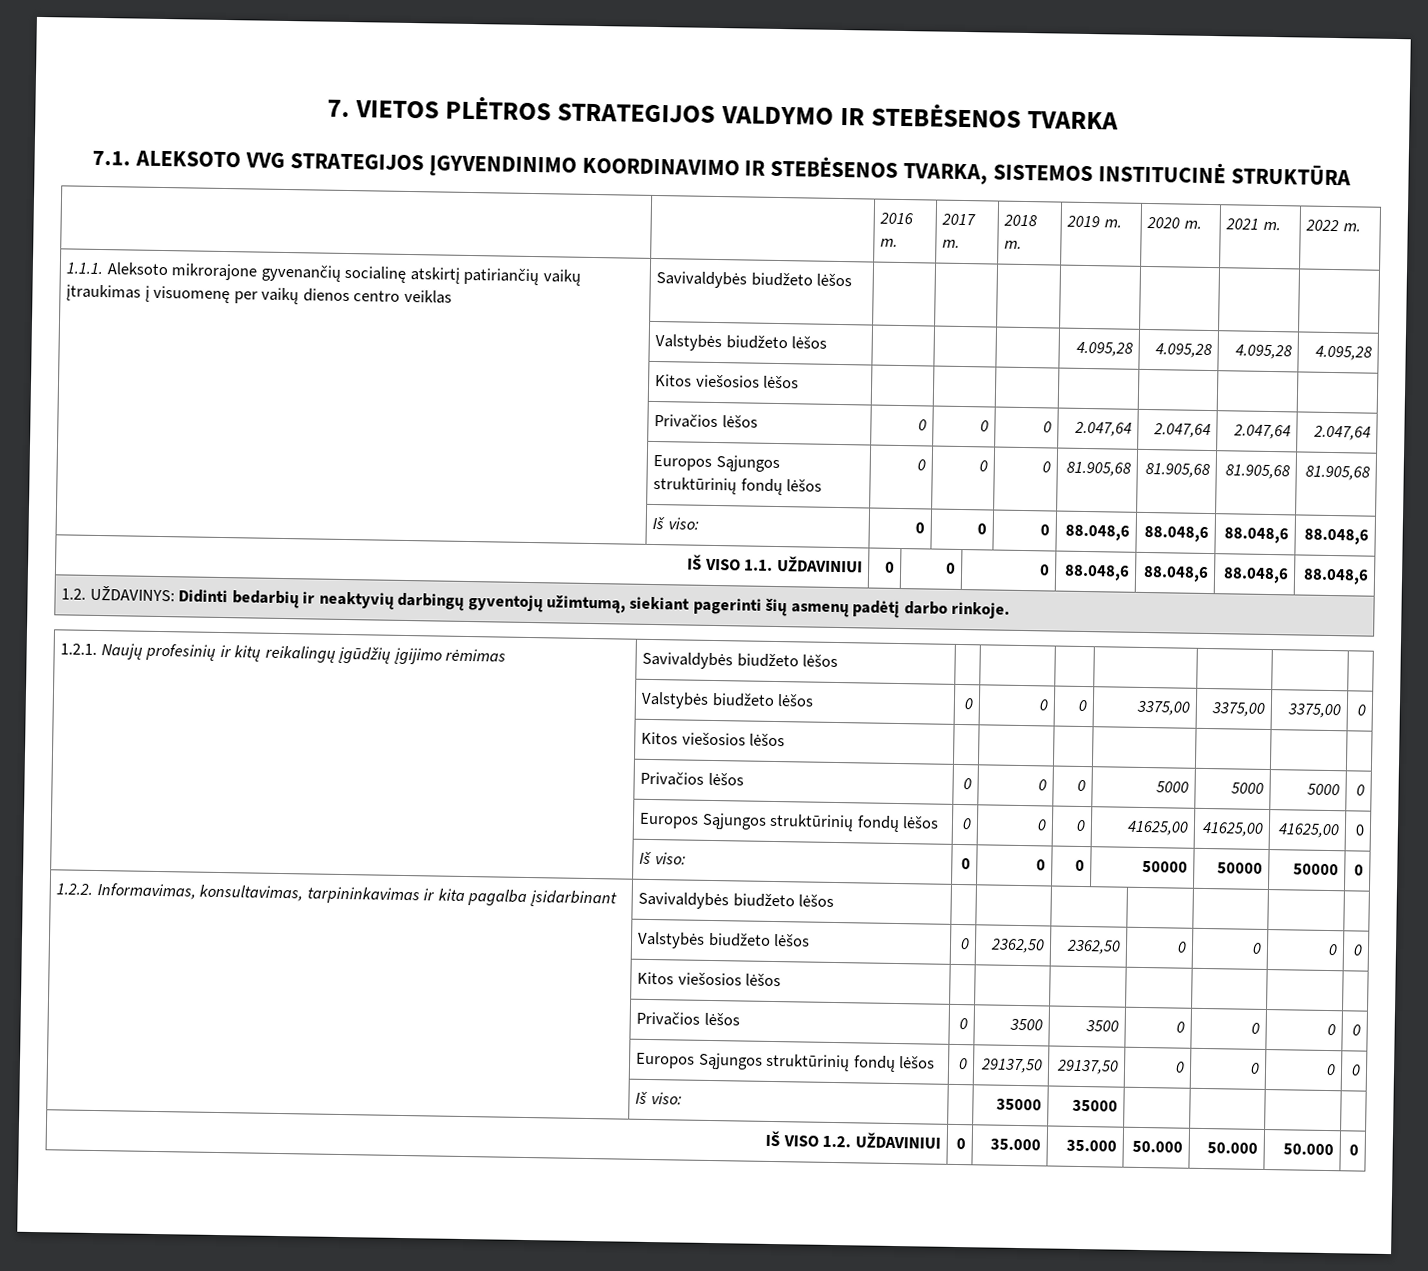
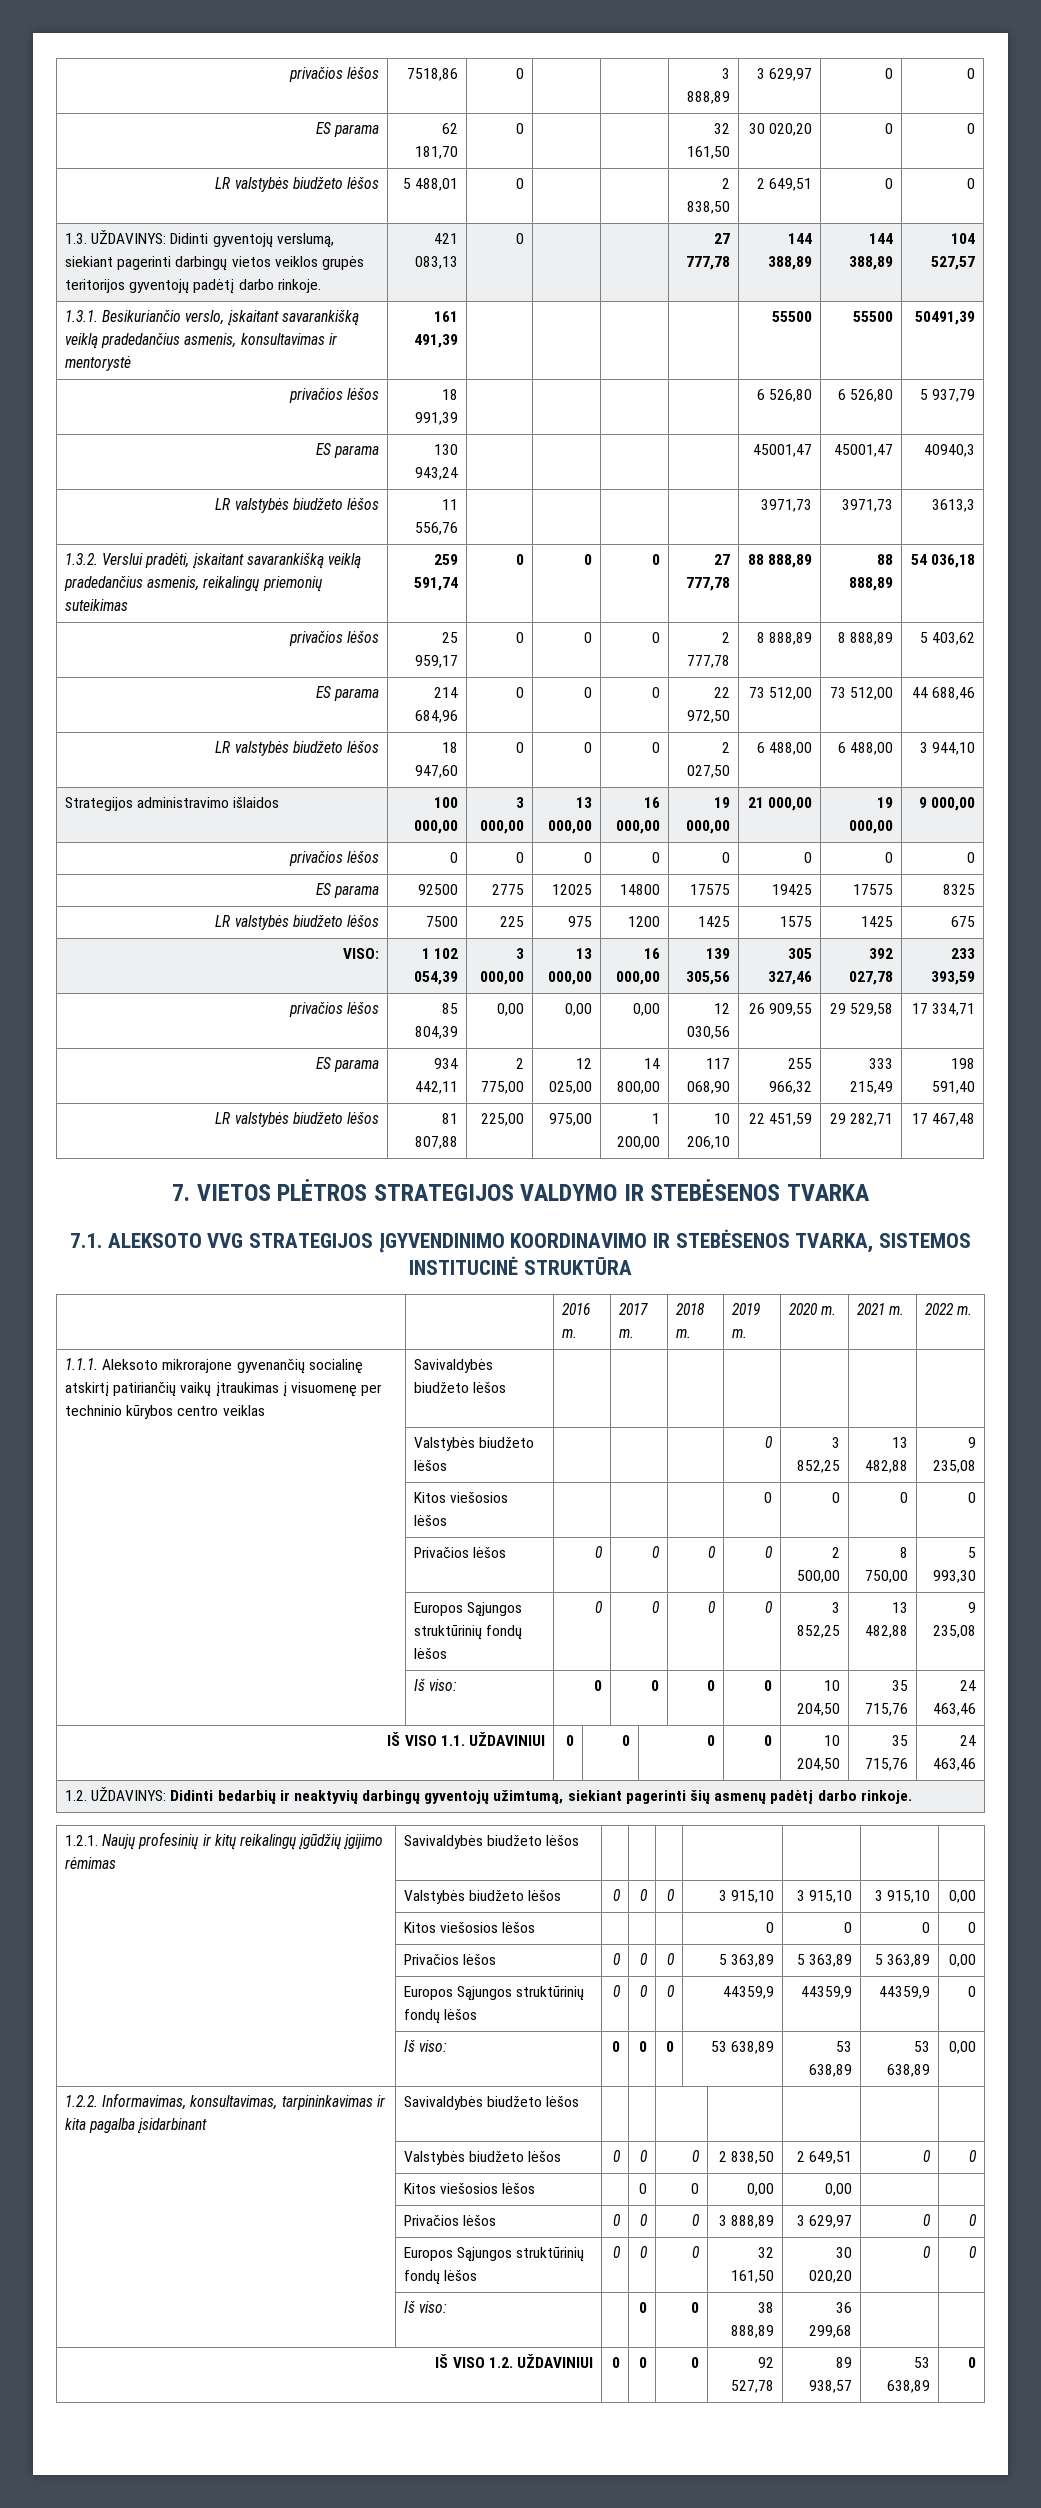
(327, 108) none -> [288,66,380,82] [407,68,459,81] [516,68,525,79] [722,68,731,79] [687,91,731,104] [756,68,813,81] [885,68,894,79] [967,68,976,79] [315,122,380,137] [442,123,459,134] [415,146,459,159] [516,123,525,134] [714,123,731,134] [687,146,731,159] [748,123,813,136] [885,123,894,134] [967,123,976,134] [215,176,380,192] [402,178,459,191] [516,178,525,189] [722,178,731,189] [687,201,731,214] [756,178,813,191] [885,178,894,189] [967,178,976,189] [64,230,334,248] [64,256,364,271] [64,279,321,294] [434,233,459,244] [415,256,459,269] [516,233,525,244] [714,233,731,244] [686,256,731,270] [788,233,813,244] [768,256,813,270] [869,233,894,244] [849,256,894,270] [951,233,976,244] [931,256,976,270] [64,309,359,326] [64,332,337,349] [64,356,131,371] [434,311,459,322] [414,334,459,348] [772,311,813,322] [853,311,894,322] [915,311,976,325] [288,387,380,403] [442,389,459,400] [415,412,459,425] [756,389,813,402] [837,389,894,402] [919,389,976,402] [315,443,380,458] [434,444,459,455] [415,467,459,480] [753,444,813,457] [834,444,894,457] [924,444,976,457] [215,497,380,513] [442,499,459,510] [415,522,459,535] [761,499,813,512] [842,499,894,512] [932,499,976,512] [64,552,361,569] [63,575,322,592] [64,599,128,611] [434,554,459,565] [414,577,459,591] [516,554,525,565] [584,554,593,565] [652,554,661,565] [714,554,731,565] [686,577,731,591] [747,554,813,568] [877,554,894,565] [849,577,894,591] [910,554,976,568] [288,630,380,646] [442,632,459,643] [415,655,459,668] [516,632,525,643] [584,632,593,643] [652,632,661,643] [722,632,731,643] [687,655,731,668] [756,632,813,645] [837,632,894,645] [919,632,976,645] [315,686,380,701] [434,687,459,698] [415,710,459,723] [516,687,525,698] [584,687,593,698] [652,687,661,698] [714,687,731,698] [687,710,731,723] [748,687,813,700] [829,687,894,700] [911,687,976,700] [215,740,380,756] [442,742,459,753] [415,765,459,778] [516,742,525,753] [584,742,593,753] [652,742,661,753] [722,742,731,753] [687,765,731,778] [756,742,813,755] [837,742,894,755] [919,742,976,755] [64,797,280,811] [434,797,459,808] [414,820,459,834] [516,797,525,808] [480,820,525,834] [576,797,593,808] [548,820,593,834] [644,797,661,808] [616,820,661,834] [714,797,731,808] [686,820,731,834] [747,797,813,811] [877,797,894,808] [849,820,894,834] [918,797,976,811] [288,850,380,866] [450,852,459,863] [516,852,525,863] [584,852,593,863] [652,852,661,863] [722,852,731,863] [804,852,813,863] [885,852,894,863] [967,852,976,863] [315,883,380,898] [418,884,459,895] [492,884,525,895] [552,884,593,895] [620,884,661,895] [690,884,731,895] [772,884,813,895] [853,884,894,895] [943,884,976,895] [215,914,380,930] [426,916,459,927] [500,916,525,927] [568,916,593,927] [628,916,661,927] [698,916,731,927] [780,916,813,927] [861,916,894,927] [951,916,976,927] [343,948,380,959] [421,948,459,959] [414,971,459,985] [516,948,525,959] [480,971,525,985] [576,948,593,959] [548,971,593,985] [644,948,661,959] [616,971,661,985] [706,948,731,959] [686,971,731,985] [788,948,813,959] [768,971,813,985] [869,948,894,959] [849,971,894,985] [951,948,976,959] [931,971,976,985] [288,1001,380,1017] [442,1003,459,1014] [415,1026,459,1039] [497,1003,525,1016] [565,1003,593,1016] [633,1003,661,1016] [714,1003,731,1014] [687,1026,731,1039] [748,1003,813,1016] [829,1003,894,1016] [911,1003,976,1016] [315,1057,380,1072] [434,1058,459,1069] [415,1081,459,1094] [516,1058,525,1069] [481,1081,525,1094] [576,1058,593,1069] [549,1081,593,1094] [644,1058,661,1069] [617,1081,661,1094] [706,1058,731,1069] [687,1081,731,1094] [788,1058,813,1069] [769,1081,813,1094] [869,1058,894,1069] [850,1081,894,1094] [951,1058,976,1069] [932,1081,976,1094] [215,1111,380,1127] [442,1113,459,1124] [415,1136,459,1149] [481,1113,525,1126] [549,1113,593,1126] [652,1113,661,1124] [617,1136,661,1149] [714,1113,731,1124] [687,1136,731,1149] [748,1113,813,1126] [829,1113,894,1126] [911,1113,976,1126] privačios lėšos | 7518,86 | 0 | | | 3 888,89 | 3 629,97 | 0 | 0 // ES parama | 62 181,70 | 0 | | | 32 161,50 | 30 020,20 | 0 | 0 // LR valstybės biudžeto lėšos | 5 488,01 | 0 | | | 2 838,50 | 2 649,51 | 0 | 0 // 1.3. UŽDAVINYS: Didinti gyventojų verslumą, siekiant pagerinti darbingų vietos veiklos grupės teritorijos gyventojų padėtį darbo rinkoje. | 421 083,13 | 0 | | | 27 777,78 | 144 388,89 | 144 388,89 | 104 527,57 // 1.3.1. Besikuriančio verslo, įskaitant savarankišką veiklą pradedančius asmenis, konsultavimas ir mentorystė | 161 491,39 | | | | | 55500 | 55500 | 50491,39 // privačios lėšos | 18 991,39 | | | | | 6 526,80 | 6 526,80 | 5 937,79 // ES parama | 130 943,24 | | | | | 45001,47 | 45001,47 | 40940,3 // LR valstybės biudžeto lėšos | 11 556,76 | | | | | 3971,73 | 3971,73 | 3613,3 // 1.3.2. Verslui pradėti, įskaitant savarankišką veiklą pradedančius asmenis, reikalingų priemonių suteikimas | 259 591,74 | 0 | 0 | 0 | 27 777,78 | 88 888,89 | 88 888,89 | 54 036,18 // privačios lėšos | 25 959,17 | 0 | 0 | 0 | 2 777,78 | 8 888,89 | 8 888,89 | 5 403,62 // ES parama | 214 684,96 | 0 | 0 | 0 | 22 972,50 | 73 512,00 | 73 512,00 | 44 688,46 // LR valstybės biudžeto lėšos | 18 947,60 | 0 | 0 | 0 | 2 027,50 | 6 488,00 | 6 488,00 | 3 944,10 // Strategijos administravimo išlaidos | 100 000,00 | 3 000,00 | 13 000,00 | 16 000,00 | 19 000,00 | 21 000,00 | 19 000,00 | 9 000,00 // privačios lėšos | 0 | 0 | 0 | 0 | 0 | 0 | 0 | 0 // ES parama | 92500 | 2775 | 12025 | 14800 | 17575 | 19425 | 17575 | 8325 // LR valstybės biudžeto lėšos | 7500 | 225 | 975 | 1200 | 1425 | 1575 | 1425 | 675 // VISO: | 1 102 054,39 | 3 000,00 | 13 000,00 | 16 000,00 | 139 305,56 | 305 327,46 | 392 027,78 | 233 393,59 // privačios lėšos | 85 804,39 | 0,00 | 0,00 | 0,00 | 12 030,56 | 26 909,55 | 29 529,58 | 17 334,71 // ES parama | 934 442,11 | 2 775,00 | 12 025,00 | 14 800,00 | 117 068,90 | 255 966,32 | 333 215,49 | 198 591,40 // LR valstybės biudžeto lėšos | 81 807,88 | 225,00 | 975,00 | 1 200,00 | 10 206,10 | 22 451,59 | 29 282,71 | 17 467,48 //
[261,287,350,305] vaikų dienos -> [64,1405,174,1419] techninio kūrybos
[1075,341,1133,357] [1154,343,1212,359] [1234,344,1292,360] [1314,345,1372,361] [655,374,800,389] [654,414,758,429] [917,419,927,431] [979,420,989,432] [1042,421,1052,433] [1073,421,1132,437] [1152,423,1211,439] [1232,424,1291,440] [1312,425,1371,441] [653,455,780,473] [653,476,823,496] [916,459,926,471] [978,460,988,472] [1041,461,1051,473] [1065,461,1131,477] [1144,462,1210,479] [1224,464,1290,480] [1304,465,1370,481] [652,516,699,530] [914,522,925,534] [976,523,987,535] [1039,524,1050,536] [1064,524,1130,541] [1143,525,1209,543] [1223,527,1289,544] [1303,528,1369,545] 4.095,28 | 4.095,28 | 4.095,28 | 4.095,28 // | Kitos viešosios lėšos | | | | | | | // | Privačios lėšos | 0 | 0 | 0 | 2.047,64 | 2.047,64 | 2.047,64 | 2.047,64 // | Europos Sąjungos struktūrinių fondų lėšos | 0 | 0 | 0 | 81.905,68 | 81.905,68 | 81.905,68 | 81.905,68 // | Iš viso: | 0 | 0 | 0 | 88.048,6 | 88.048,6 | 88.048,6 | 88.048,6 -> [765,1436,773,1448] [832,1437,841,1448] [797,1460,841,1473] [892,1437,909,1448] [865,1460,909,1473] [968,1437,977,1448] [933,1460,977,1473] [413,1492,509,1503] [413,1515,447,1526] [764,1492,773,1503] [832,1492,841,1503] [900,1492,909,1503] [968,1492,977,1503] [413,1547,507,1558] [595,1546,603,1558] [652,1546,660,1558] [708,1546,716,1558] [765,1546,773,1558] [832,1547,841,1558] [797,1570,841,1583] [900,1547,909,1558] [865,1570,909,1583] [968,1547,977,1558] [933,1570,977,1583] [413,1602,523,1617] [413,1625,523,1640] [413,1648,447,1659] [595,1601,603,1613] [652,1601,660,1613] [708,1601,716,1613] [765,1601,773,1613] [832,1602,841,1613] [797,1625,841,1638] [892,1602,909,1613] [865,1625,909,1638] [968,1602,977,1613] [933,1625,977,1638] [413,1678,458,1691] [594,1680,603,1691] [651,1680,660,1691] [707,1680,716,1691] [764,1680,773,1691] [824,1680,841,1691] [797,1703,841,1716] [892,1680,909,1691] [865,1703,909,1716] [960,1680,977,1691] [933,1703,977,1716] 0 | 3 852,25 | 13 482,88 | 9 235,08 // | Kitos viešosios lėšos | | | | 0 | 0 | 0 | 0 // | Privačios lėšos | 0 | 0 | 0 | 0 | 2 500,00 | 8 750,00 | 5 993,30 // | Europos Sąjungos struktūrinių fondų lėšos | 0 | 0 | 0 | 0 | 3 852,25 | 13 482,88 | 9 235,08 // | Iš viso: | 0 | 0 | 0 | 0 | 10 204,50 | 35 715,76 | 24 463,46
[1063,564,1130,581] [1142,565,1209,583] [1222,567,1289,584] [1302,568,1369,585] 88.048,6 | 88.048,6 | 88.048,6 | 88.048,6 -> [764,1735,773,1746] [824,1735,841,1746] [797,1758,841,1771] [892,1735,909,1746] [865,1758,909,1771] [960,1735,977,1746] [933,1758,977,1771] 0 | 10 204,50 | 35 715,76 | 24 463,46
[1135,700,1190,716] [1210,702,1265,717] [1286,703,1341,719] [1356,704,1366,716] [641,731,786,747] [640,771,744,786] [962,778,972,790] [1037,779,1047,791] [1076,779,1086,792] [1155,781,1189,793] [1230,782,1264,794] [1306,783,1340,796] [1355,784,1365,796] [639,812,940,833] [961,818,972,830] [1036,819,1047,831] [1075,819,1086,832] [1126,820,1189,836] [1201,821,1264,837] [1277,823,1340,839] 3375,00 | 3375,00 | 3375,00 | 0 // | Kitos viešosios lėšos | | | | | | | // | Privačios lėšos | 0 | 0 | 0 | 5000 | 5000 | 5000 | 0 // | Europos Sąjungos struktūrinių fondų lėšos | 0 | 0 | 0 | 41625,00 | 41625,00 | 41625,00 -> [718,1890,775,1903] [796,1890,853,1903] [874,1890,931,1903] [949,1890,977,1903] [403,1922,536,1933] [766,1922,775,1933] [844,1922,853,1933] [922,1922,931,1933] [968,1922,977,1933] [403,1954,497,1965] [613,1953,621,1965] [640,1953,648,1965] [667,1953,675,1965] [718,1954,775,1967] [796,1954,853,1967] [874,1954,931,1967] [949,1954,977,1967] [403,1986,585,2001] [403,2009,478,2024] [613,1985,621,1997] [640,1985,648,1997] [667,1985,675,1997] [723,1986,775,1999] [801,1986,853,1999] [879,1986,931,1999] 3 915,10 | 3 915,10 | 3 915,10 | 0,00 // | Kitos viešosios lėšos | | | | 0 | 0 | 0 | 0 // | Privačios lėšos | 0 | 0 | 0 | 5 363,89 | 5 363,89 | 5 363,89 | 0,00 // | Europos Sąjungos struktūrinių fondų lėšos | 0 | 0 | 0 | 44359,9 | 44359,9 | 44359,9
[1141,860,1188,873] [1216,862,1263,874] [1292,863,1339,876] [1353,864,1364,876] 50000 | 50000 | 50000 | 0 -> [710,2041,775,2054] [836,2041,853,2052] [809,2064,853,2077] [914,2041,931,2052] [887,2064,931,2077] [949,2041,977,2054] 53 638,89 | 53 638,89 | 53 638,89 | 0,00
[989,938,1045,954] [1065,939,1121,955] [1176,941,1187,953] [1251,942,1262,954] 2362,50 | 2362,50 | 0 | 0 -> [640,2150,648,2162] [692,2150,700,2162] [718,2151,775,2164] [796,2151,853,2164] 0 | 0 | 2 838,50 | 2 649,51
[636,1011,740,1026] [958,1018,968,1030] [1008,1018,1043,1031] [1084,1020,1119,1032] [1175,1021,1185,1033] [1250,1022,1260,1034] | | | | | // | Privačios lėšos | 0 | 3500 | 3500 | 0 | 0 -> [639,2183,648,2194] [691,2183,700,2194] [747,2183,775,2196] [825,2183,853,2196] [403,2215,497,2226] [613,2214,621,2226] [640,2214,648,2226] [692,2214,700,2226] [718,2215,775,2228] [796,2215,853,2228] 0 | 0 | 0,00 | 0,00 | | // | Privačios lėšos | 0 | 0 | 0 | 3 888,89 | 3 629,97
[979,1058,1043,1074] [1055,1059,1119,1075] [1174,1061,1185,1073] [1249,1062,1260,1074] 29137,50 | 29137,50 | 0 | 0 -> [640,2246,648,2258] [692,2246,700,2258] [758,2247,775,2258] [731,2270,775,2283] [836,2247,853,2258] [809,2270,853,2283] 0 | 0 | 32 161,50 | 30 020,20
[995,1098,1042,1111] [1071,1099,1118,1112] 35000 | 35000 | | -> [639,2302,648,2313] [691,2302,700,2313] [758,2302,775,2313] [731,2325,775,2338] [836,2302,853,2313] [809,2325,853,2338] 0 | 0 | 38 888,89 | 36 299,68
[989,1138,1041,1151] [1065,1139,1117,1152] [1131,1140,1183,1153] [1206,1142,1258,1154] [1282,1143,1334,1156] 35.000 | 35.000 | 50.000 | 50.000 | 50.000 -> [639,2357,648,2368] [691,2357,700,2368] [758,2357,775,2368] [731,2380,775,2393] [836,2357,853,2368] [809,2380,853,2393] [914,2357,931,2368] [887,2380,931,2393] 0 | 0 | 92 527,78 | 89 938,57 | 53 638,89

